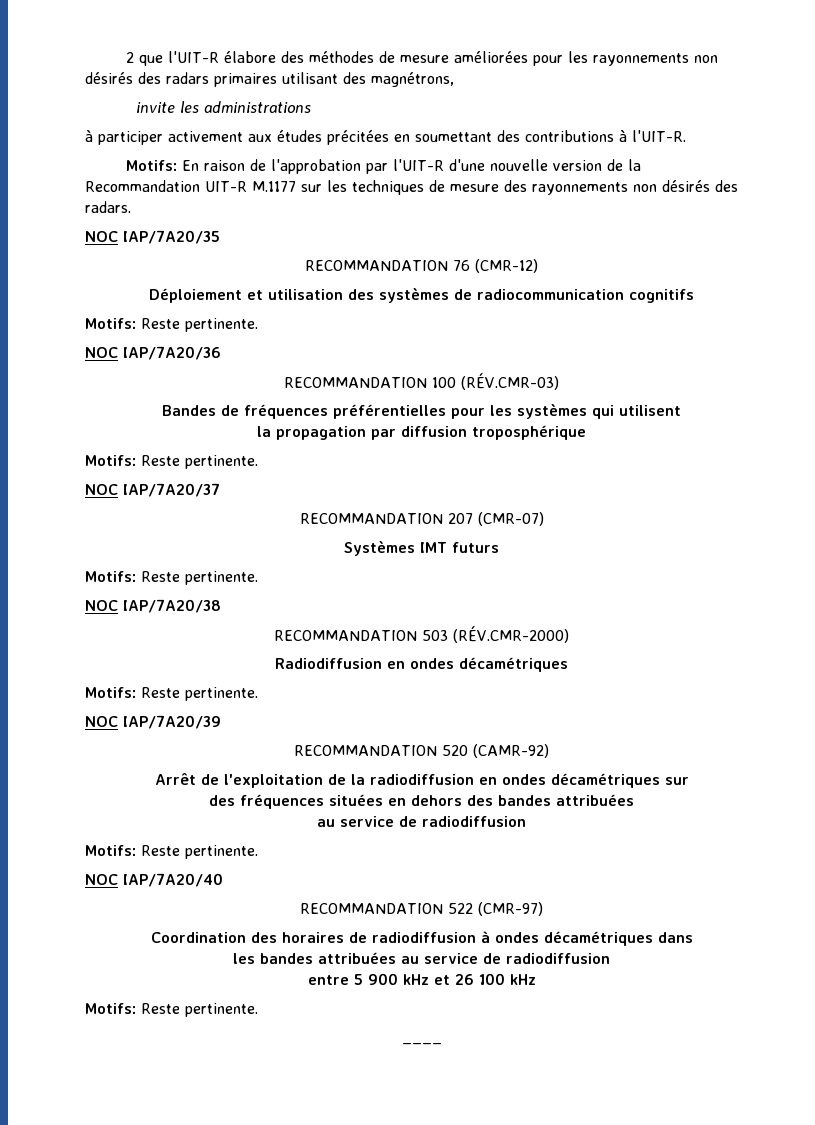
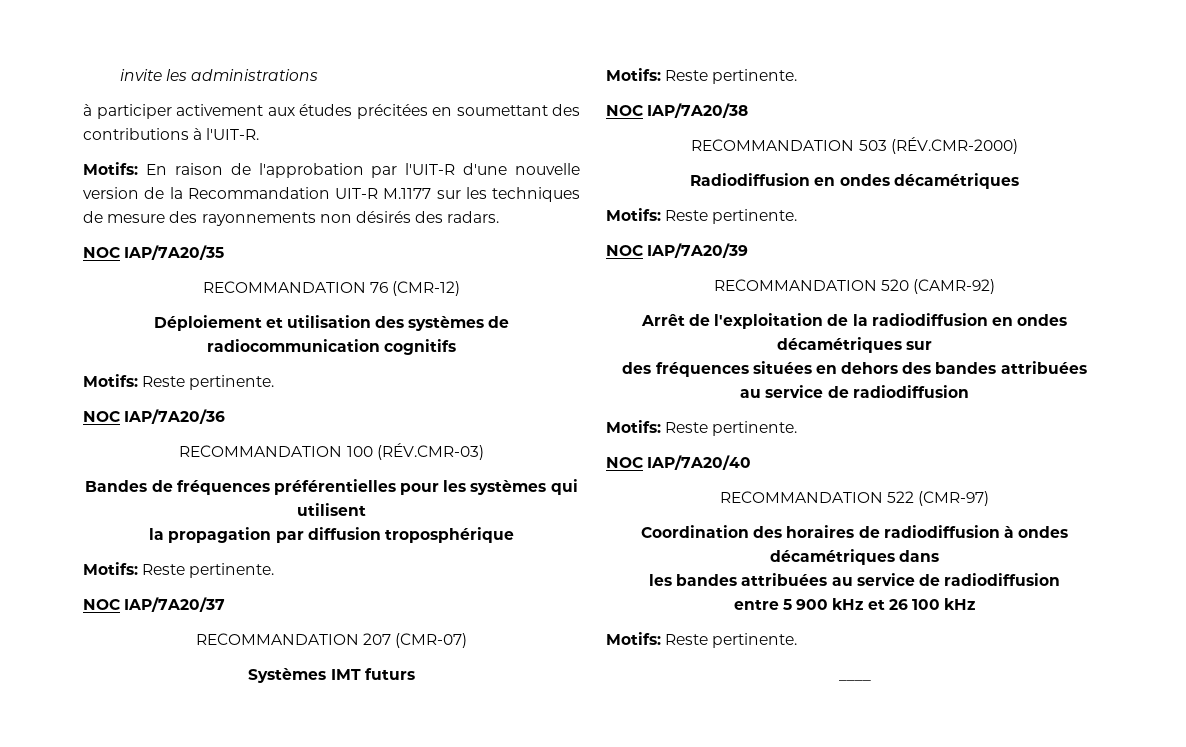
[125,51,718,66] [85,72,454,87] 2 que l'UIT-R élabore des méthodes de mesure améliorées pour les rayonnements non désirés des radars primaires utilisant des magnétrons, // -> (119, 75) none

